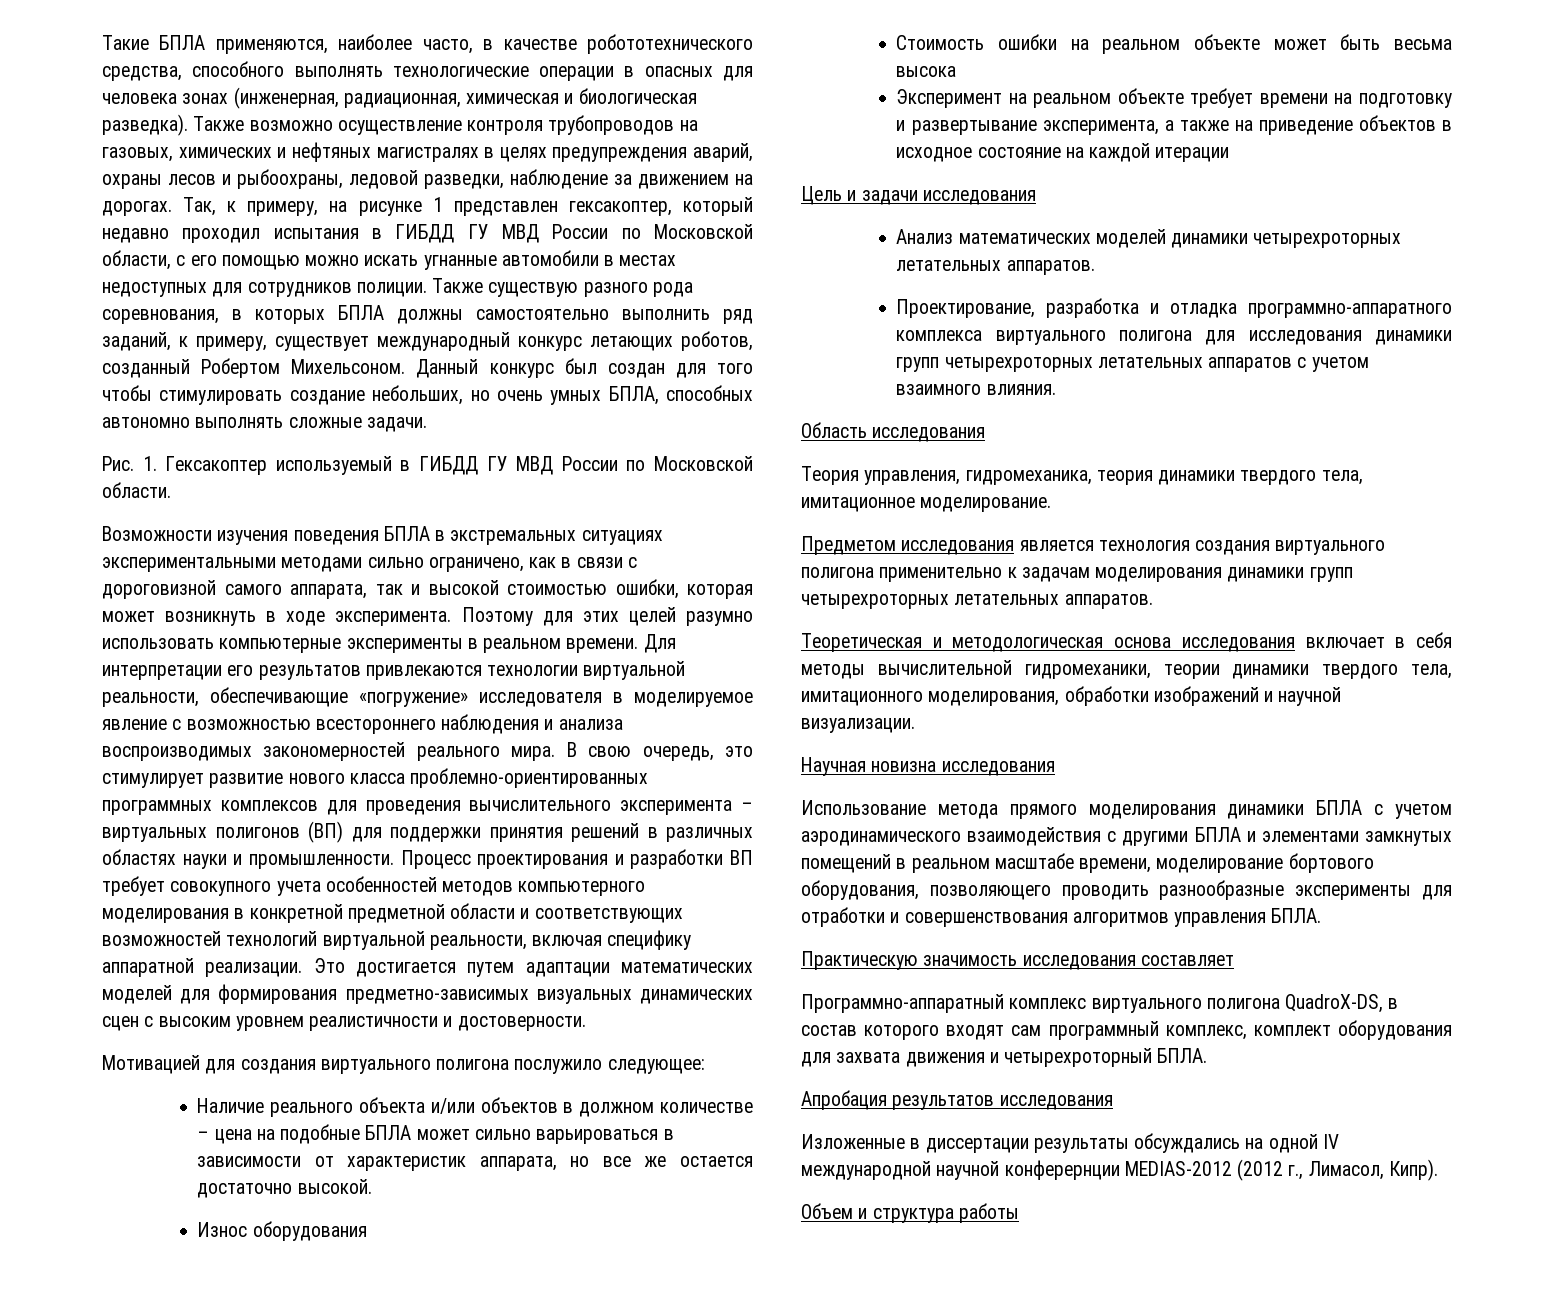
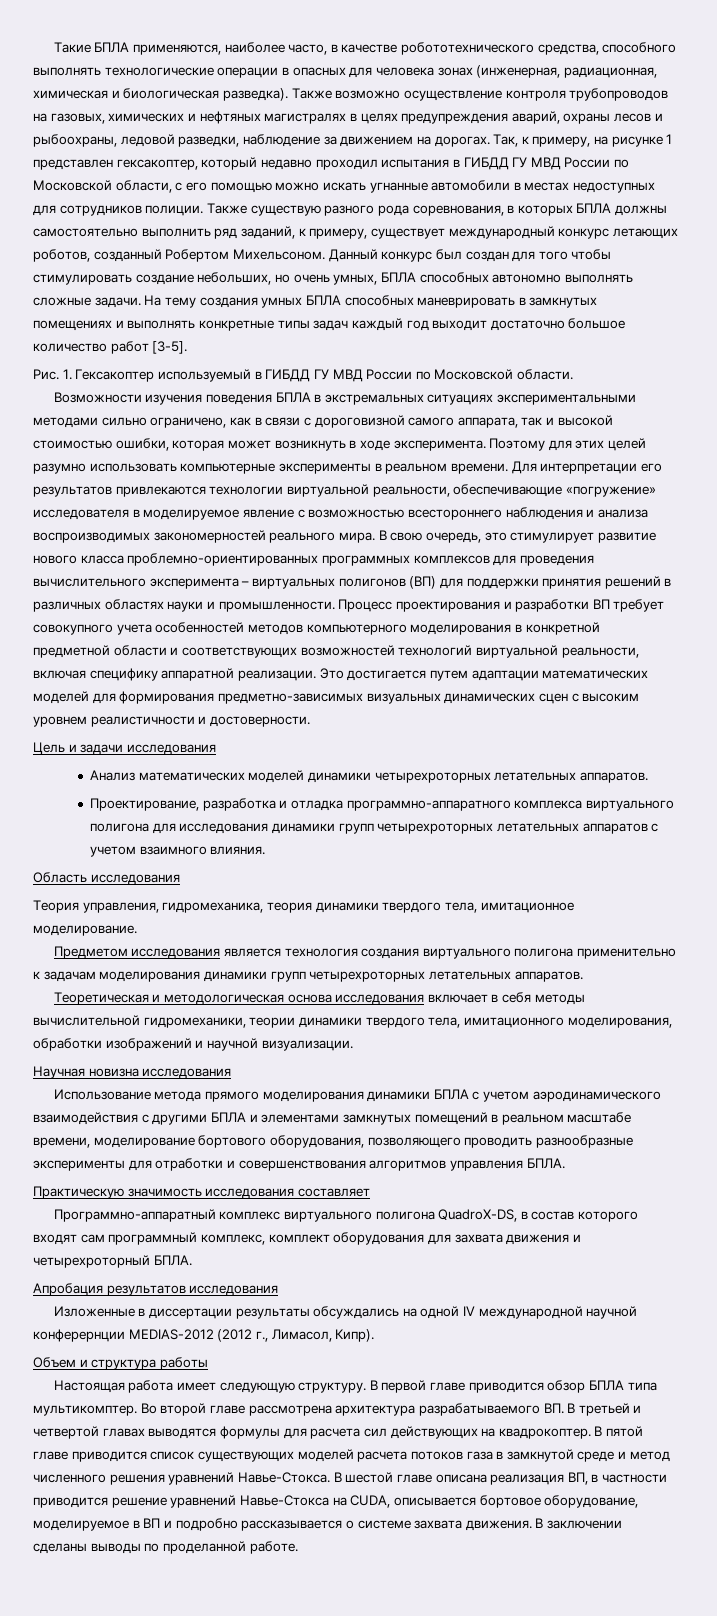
[550,386,659,405] умных БПЛА, -> [333,272,416,285] умных, БПЛА
(427, 424) none -> [144,295,598,308] [33,318,626,331] [33,341,188,354] На тему создания умных БПЛА способных маневрировать в замкнутых помещениях и выполнять конкретные типы задач каждый год выходит достаточно большое количество работ [3-5].
[102,1055,705,1074] [197,1097,754,1117] [197,1124,674,1144] [197,1156,753,1171] [197,1179,372,1198] [197,1221,367,1241] [896,34,1452,54] [896,66,957,77] [896,88,1452,108] [896,115,1452,135] [896,143,1230,162] // Мотивацией для создания виртуального полигона послужило следующее: // Наличие реального объекта и/или объектов в должном количестве – цена на подобные БПЛА может сильно варьироваться в зависимости от характеристик аппарата, но все же остается достаточно высокой. // Износ оборудования // Стоимость ошибки на реальном объекте может быть весьма высока // Эксперимент на реальном объекте требует времени на подготовку и развертывание эксперимента, а также на приведение объектов в исходное состояние на каждой итерации -> (310, 721) none
(1019, 1213) none -> [53,1380,657,1393] [33,1403,642,1416] [33,1426,644,1439] [33,1449,670,1462] [33,1472,668,1485] [33,1495,639,1508] [33,1518,623,1531] [33,1541,298,1554] // Настоящая работа имеет следующую структуру. В первой главе приводится обзор БПЛА типа мультикомптер. Во второй главе рассмотрена архитектура разрабатываемого ВП. В третьей и четвертой главах выводятся формулы для расчета сил действующих на квадрокоптер. В пятой главе приводится список существующих моделей расчета потоков газа в замкнутой среде и метод численного решения уравнений Навье-Стокса. В шестой главе описана реализация ВП, в частности приводится решение уравнений Навье-Стокса на CUDA, описывается бортовое оборудование, моделируемое в ВП и подробно рассказывается о системе захвата движения. В заключении сделаны выводы по проделанной работе.

